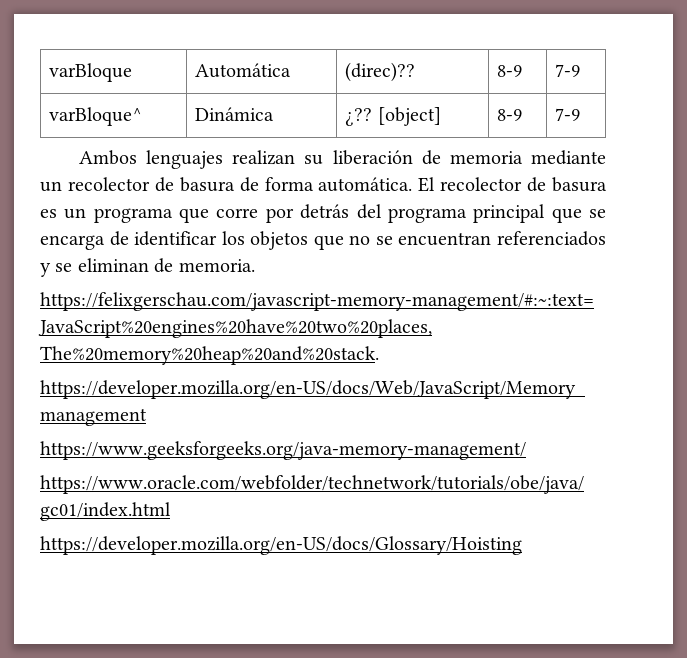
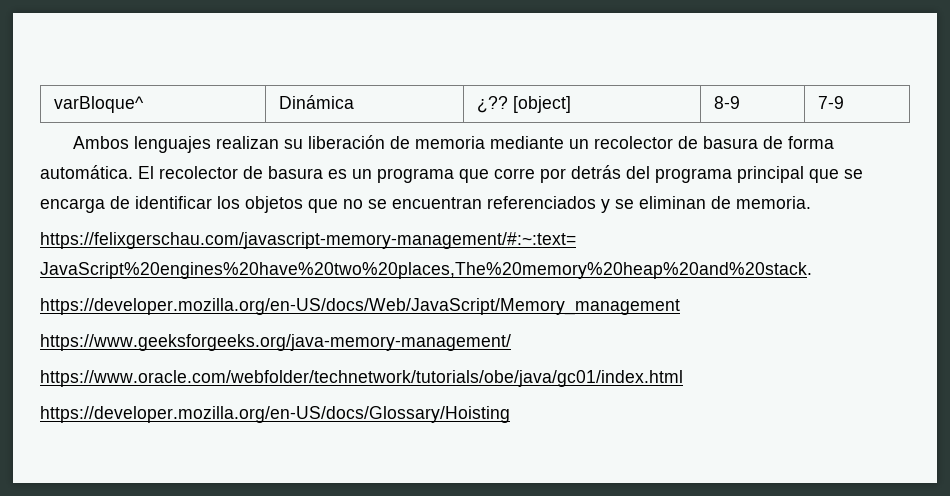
[49,63,133,82] [195,63,292,78] [345,62,416,82] [497,65,523,77] [555,64,581,77] varBloque | Automática | (direc)?? | 8-9 | 7-9 // -> (53, 104) none

